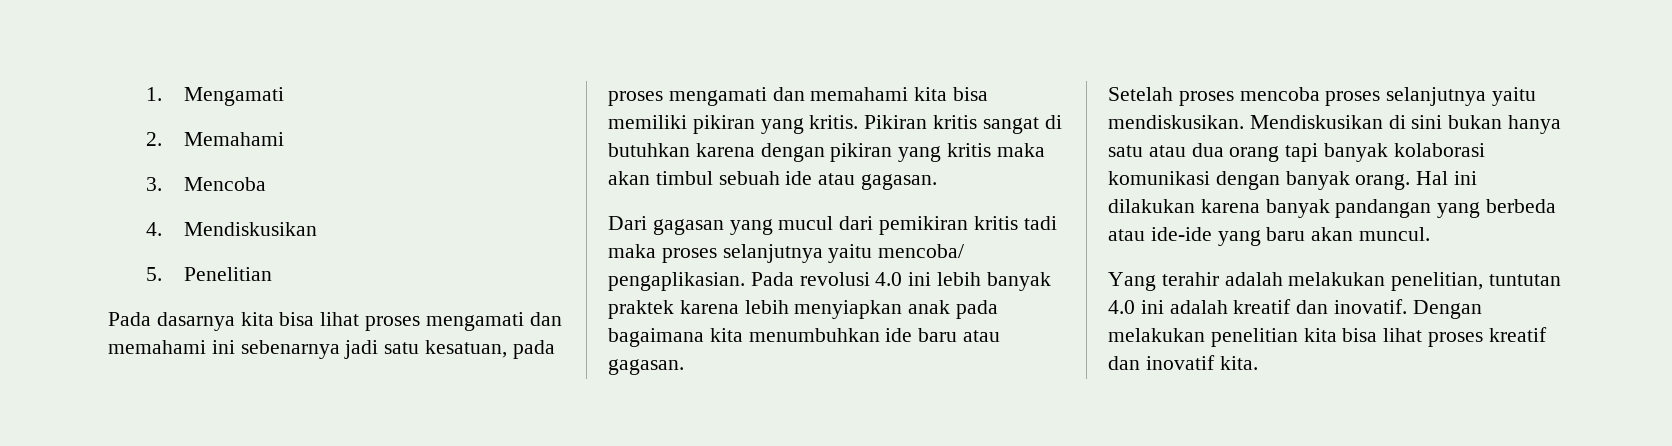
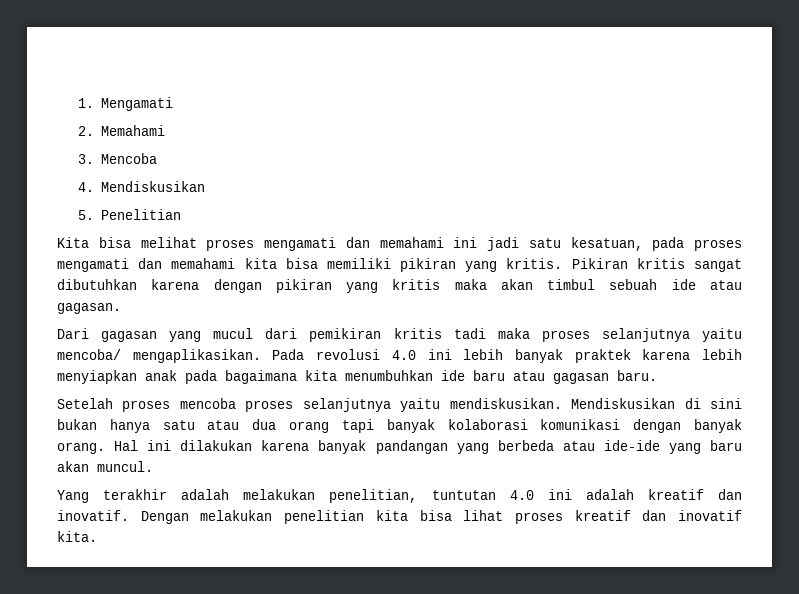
[108,312,360,331] Pada dasarnya kita bisa lihat -> [57,237,197,248] Kita bisa melihat
[240,340,340,359] sebenarnya -> (478, 242) none
[1044,115,1062,129] [608,143,690,157] di butuhkan -> [57,279,137,290] dibutuhkan
[608,272,745,291] pengaplikasian. -> [132,349,261,363] mengaplikasikan.
[608,359,684,375] gagasan. -> [553,370,657,384] gagasan baru.
[1161,272,1219,286] terahir -> [103,489,168,500] terakhir

